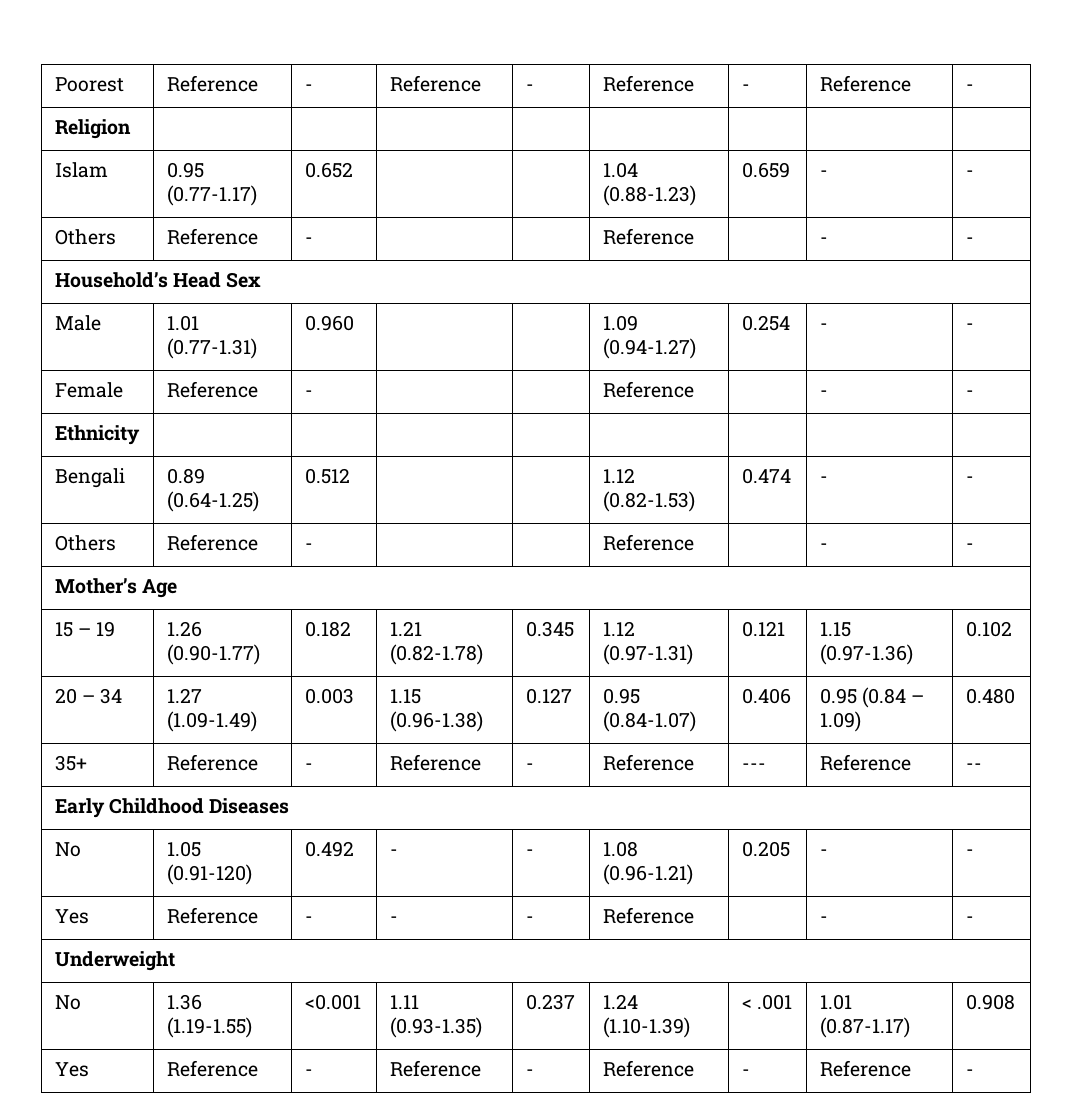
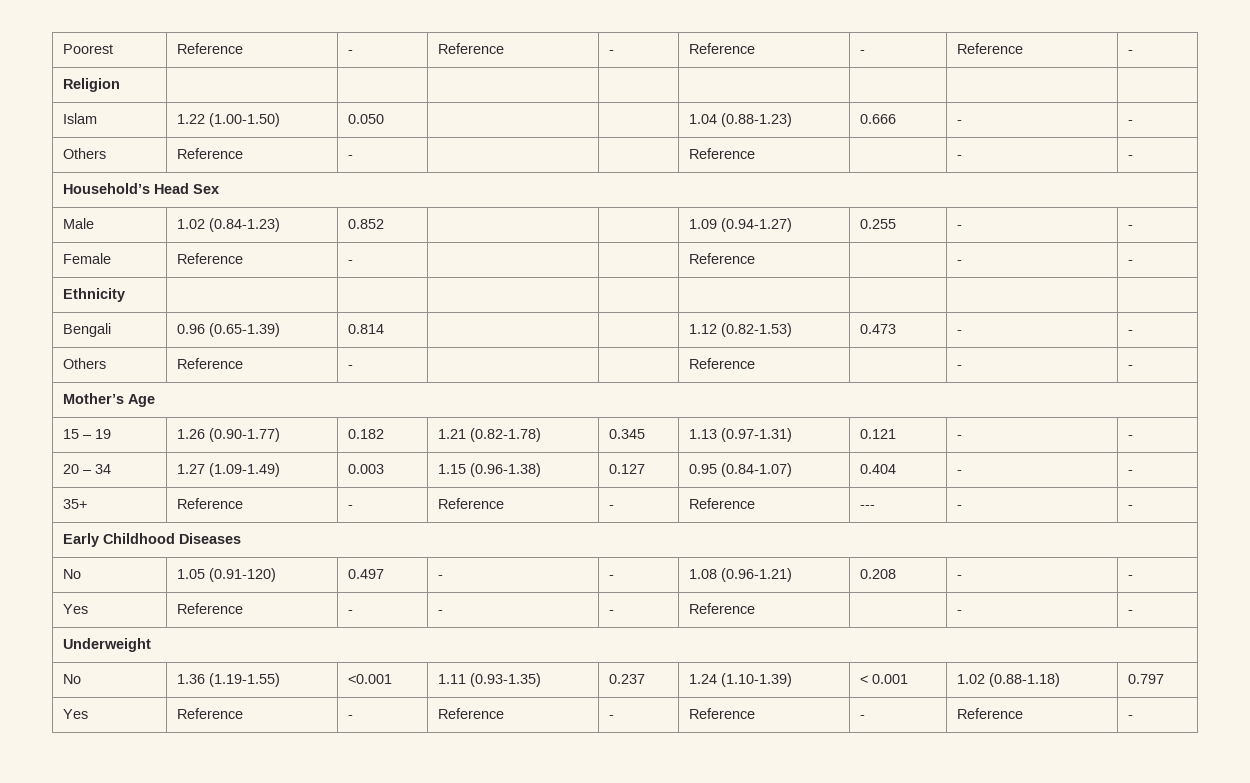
[166,162,204,178] [166,185,257,206] [304,162,353,178] 0.95 (0.77-1.17) | 0.652 -> [177,113,281,127] [348,114,385,124] 1.22 (1.00-1.50) | 0.050
[741,162,790,178] 0.659 -> [860,114,897,124] 0.666
[166,315,199,331] [166,338,257,359] [304,315,354,331] 1.01 (0.77-1.31) | 0.960 -> [177,218,281,232] [348,219,385,229] 1.02 (0.84-1.23) | 0.852
[741,315,790,331] 0.254 -> [860,219,897,229] 0.255
[166,468,205,484] [166,491,259,512] [304,468,350,484] 0.89 (0.64-1.25) | 0.512 -> [177,323,281,337] [348,324,385,334] 0.96 (0.65-1.39) | 0.814
[741,468,791,484] 0.474 -> [860,324,897,334] 0.473
[602,621,635,636] 1.12 -> [689,429,718,439] 1.13
[819,622,851,637] [819,644,913,665] [965,621,1012,637] 1.15 (0.97-1.36) | 0.102 -> [957,435,963,439] [1128,435,1134,439] - | -
[741,688,791,704] [819,687,925,708] [819,711,861,732] [965,688,1015,704] 0.406 | 0.95 (0.84 – 1.09) | 0.480 -> [860,464,897,474] [957,470,963,474] [1128,470,1134,474] 0.404 | - | -
[819,754,911,771] [965,763,982,770] Reference | -- -> [957,505,963,509] [1128,505,1134,509] - | -
[304,841,354,857] 0.492 -> [348,569,385,579] 0.497
[741,841,790,857] 0.205 -> [860,569,897,579] 0.208
[756,994,792,1010] [819,994,852,1010] [819,1017,910,1038] [965,994,1015,1010] .001 | 1.01 (0.87-1.17) | 0.908 -> [872,674,909,684] [957,673,1061,687] [1128,674,1165,684] 0.001 | 1.02 (0.88-1.18) | 0.797

